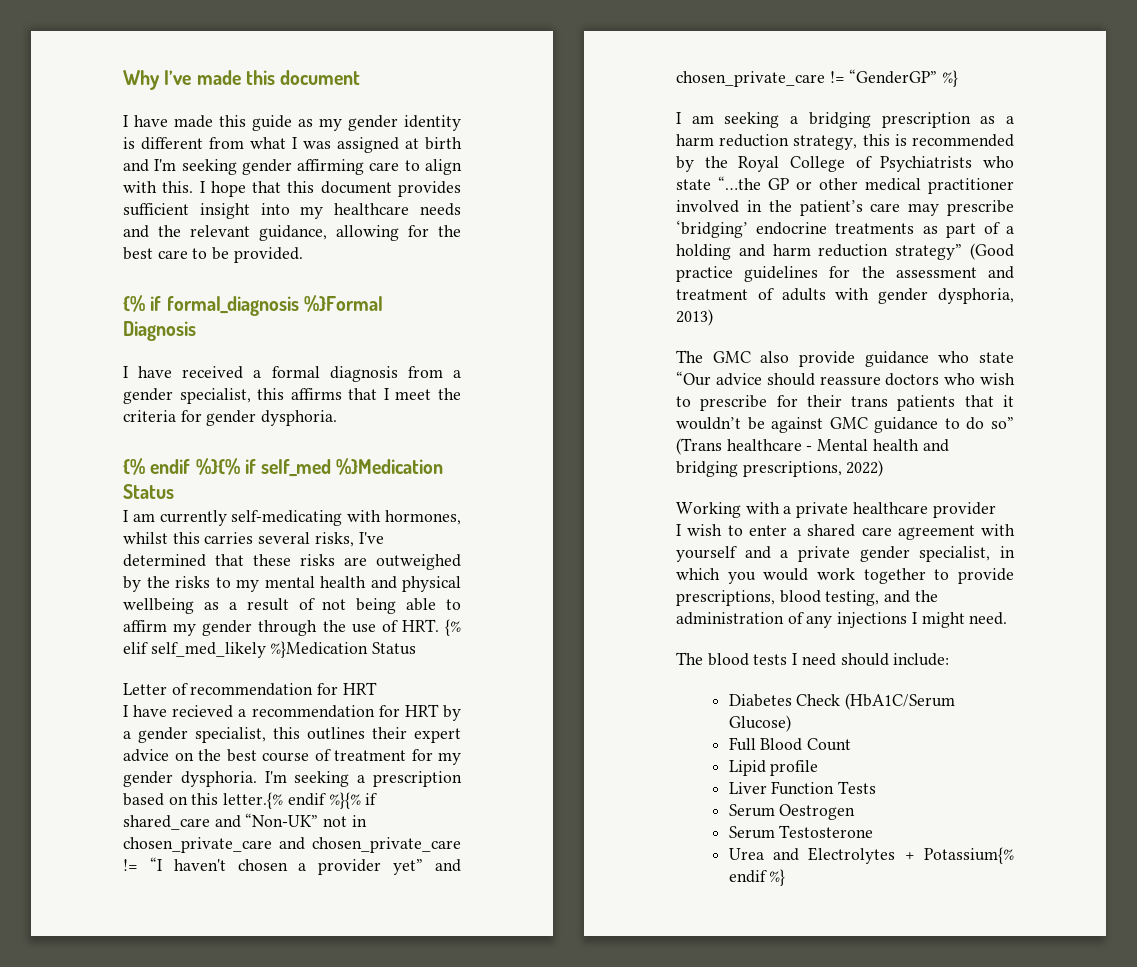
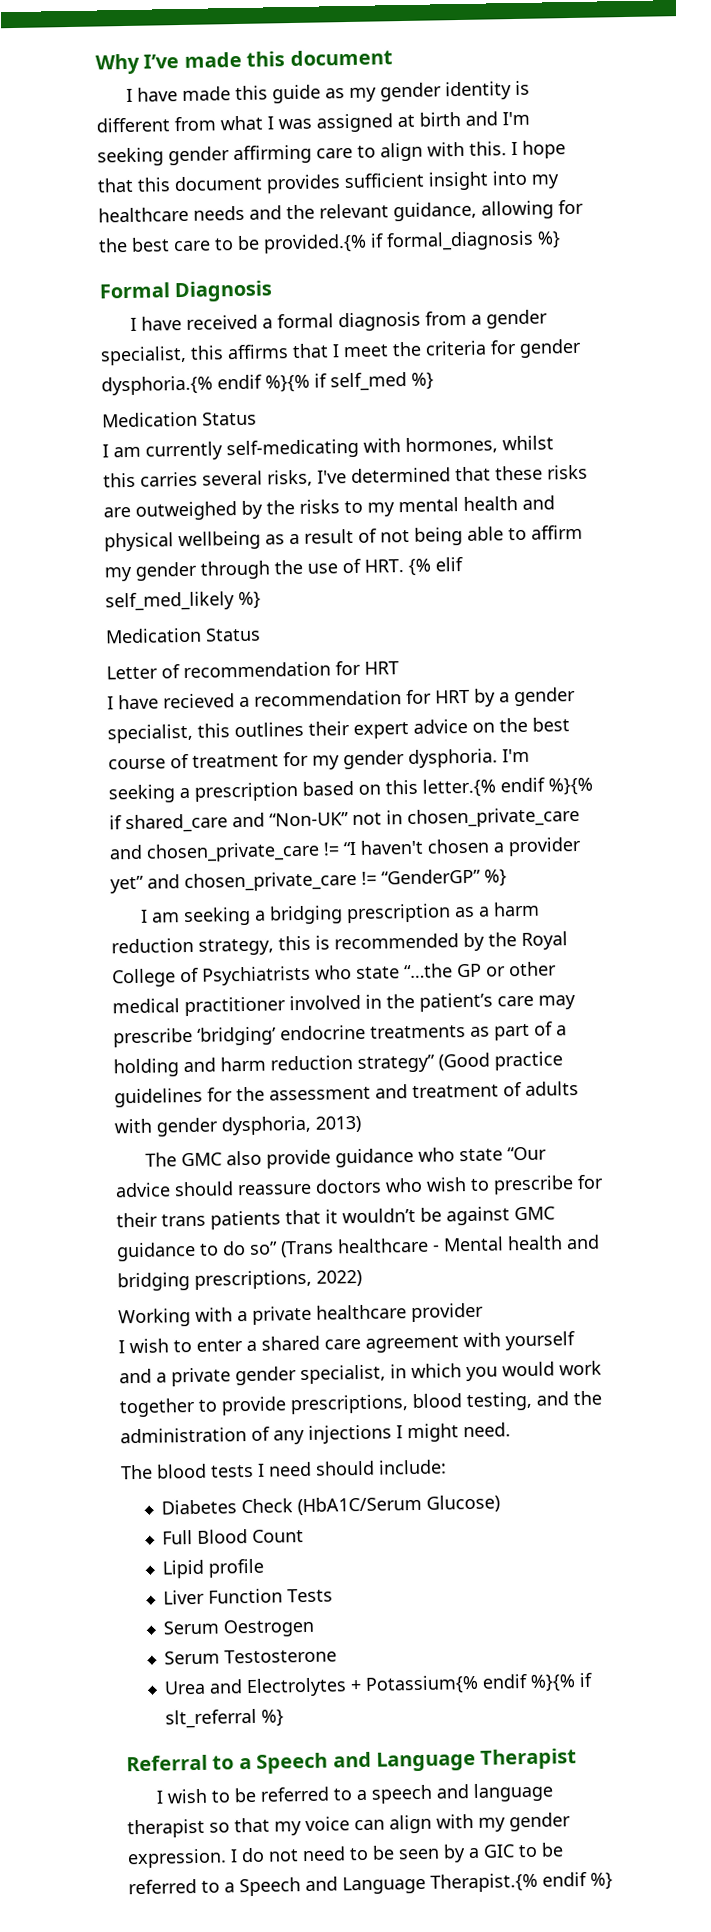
[233,247,303,263] [123,295,383,316] provided. // {% if formal_diagnosis %}Formal -> [263,230,561,254] [99,282,170,299] provided.{% if formal_diagnosis %} // Formal
[261,410,338,426] [123,458,145,475] dysphoria. // {% -> [101,375,213,396] dysphoria.{%
[336,458,444,475] %}Medication -> [411,372,434,390] [102,411,198,428] %} // Medication
[270,641,369,658] %}Medication -> [238,591,261,610] [105,627,202,644] %} // Medication
(767, 876) none -> [529,1672,592,1692] [164,1708,284,1729] [126,1748,578,1774] [155,1782,554,1804] [127,1812,571,1839] [127,1842,564,1869] [128,1871,587,1897] %}{% if slt_referral %} // Referral to a Speech and Language Therapist // I wish to be referred to a speech and language therapist so that my voice can align with my gender expression. I do not need to be seen by a GIC to be referred to a Speech and Language Therapist.{% endif

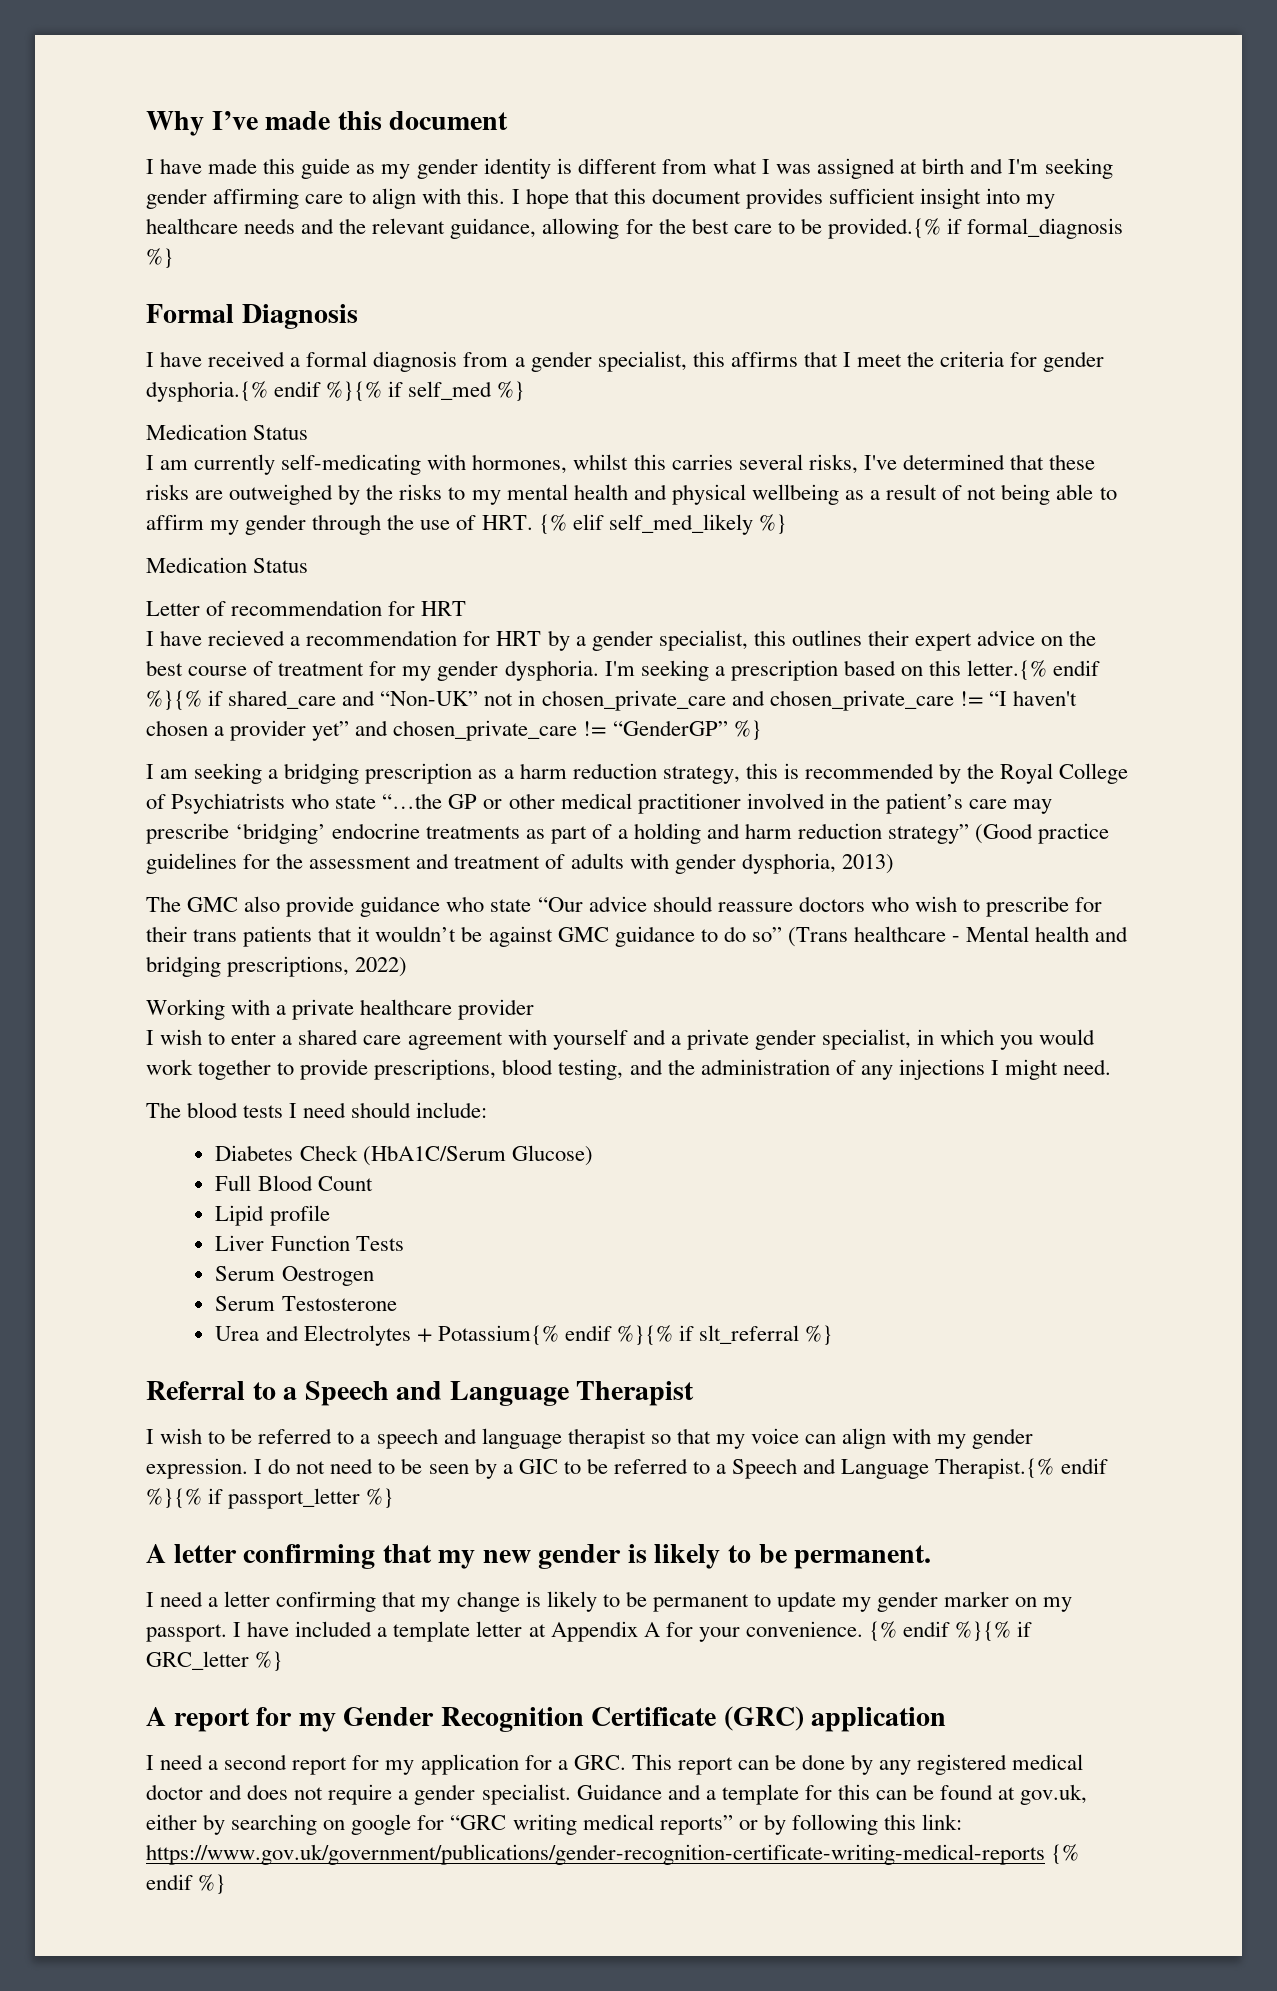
(587, 1879) none -> [146,1488,395,1509] [146,1544,932,1569] [146,1591,1073,1612] [146,1621,1033,1642] [146,1651,284,1671] [146,1706,947,1732] [146,1754,1084,1775] [146,1784,1088,1805] [146,1814,963,1835] [146,1844,1080,1865] [146,1874,193,1890] %}{% if passport_letter %} // A letter confirming that my new gender is likely to be permanent. // I need a letter confirming that my change is likely to be permanent to update my gender marker on my passport. I have included a template letter at Appendix A for your convenience. {% endif %}{% if GRC_letter %} // A report for my Gender Recognition Certificate (GRC) application // I need a second report for my application for a GRC. This report can be done by any registered medical doctor and does not require a gender specialist. Guidance and a template for this can be found at gov.uk, either by searching on google for “GRC writing medical reports” or by following this link: https://www.gov.uk/government/publications/gender-recognition-certificate-writing-medical-reports {% endif

